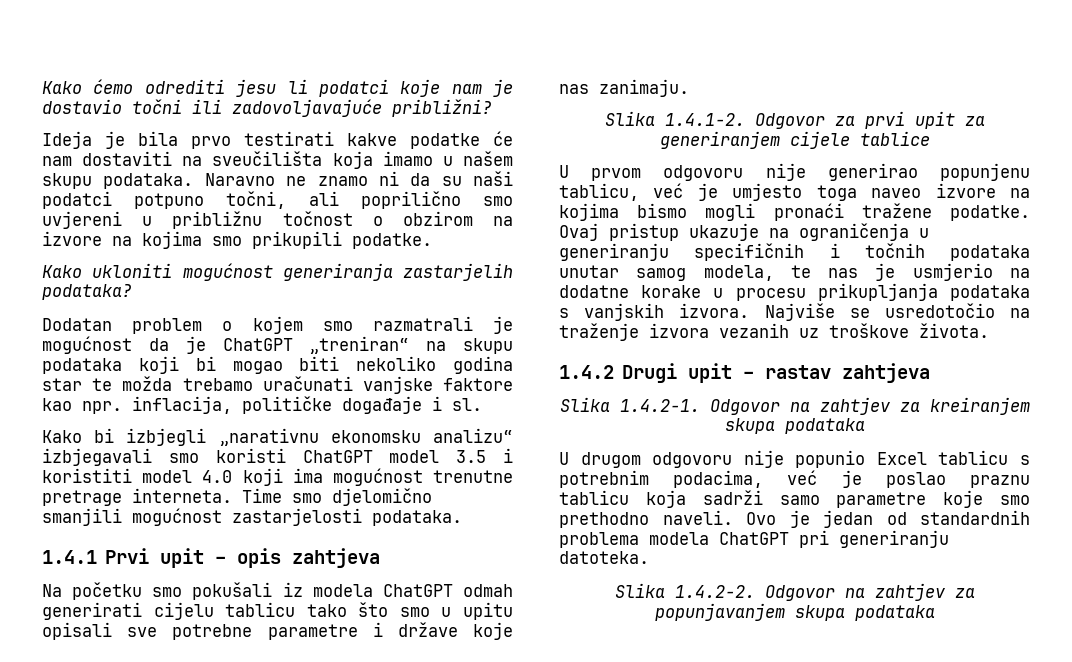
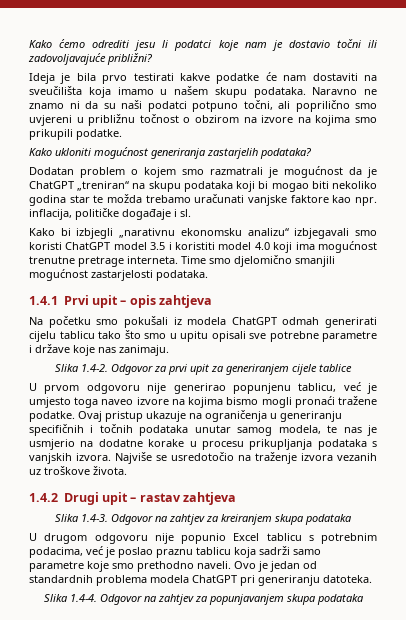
[664,113,745,126] 1.4.1-2. -> [81,364,108,372] 1.4-2.
[619,399,700,412] 1.4.2-1. -> [81,514,108,522] 1.4-3.
[674,585,755,598] 1.4.2-2. -> [69,594,97,602] 1.4-4.

